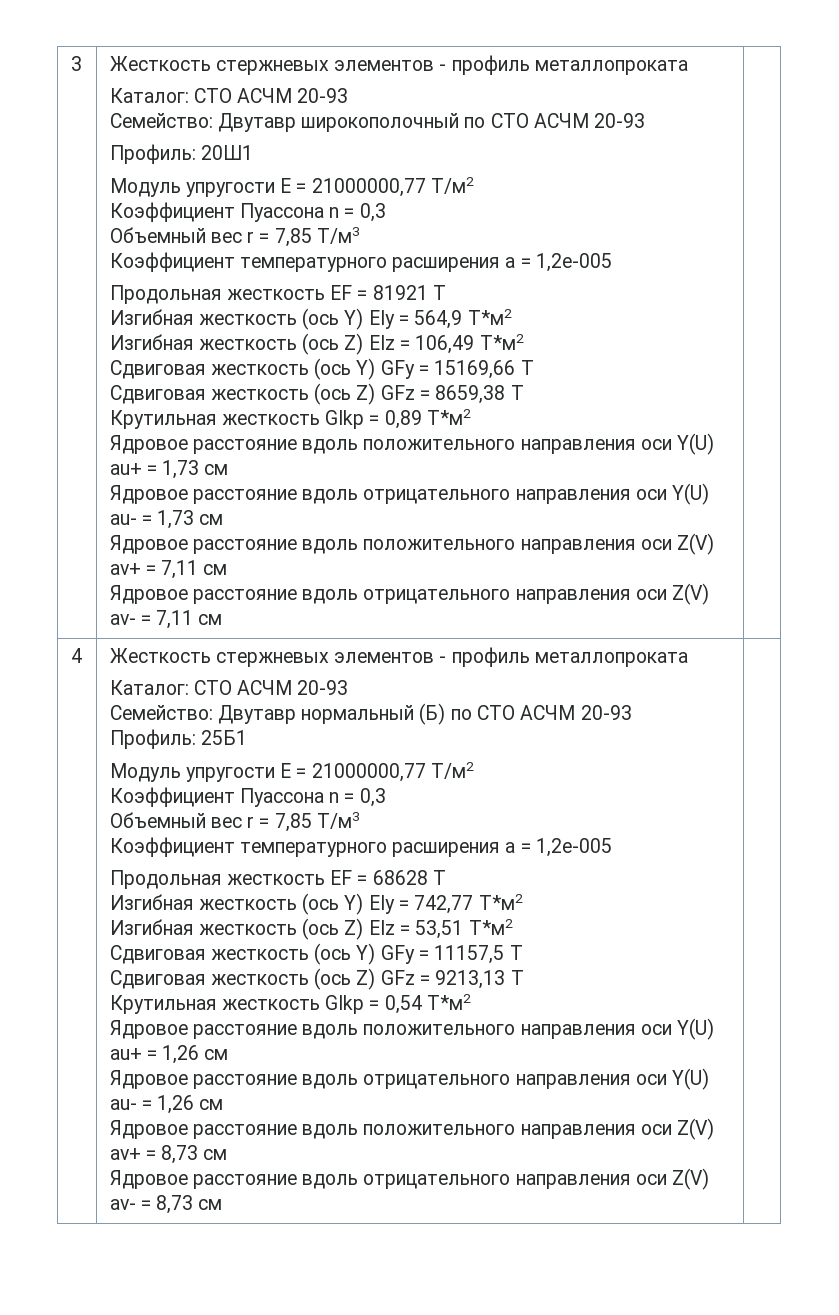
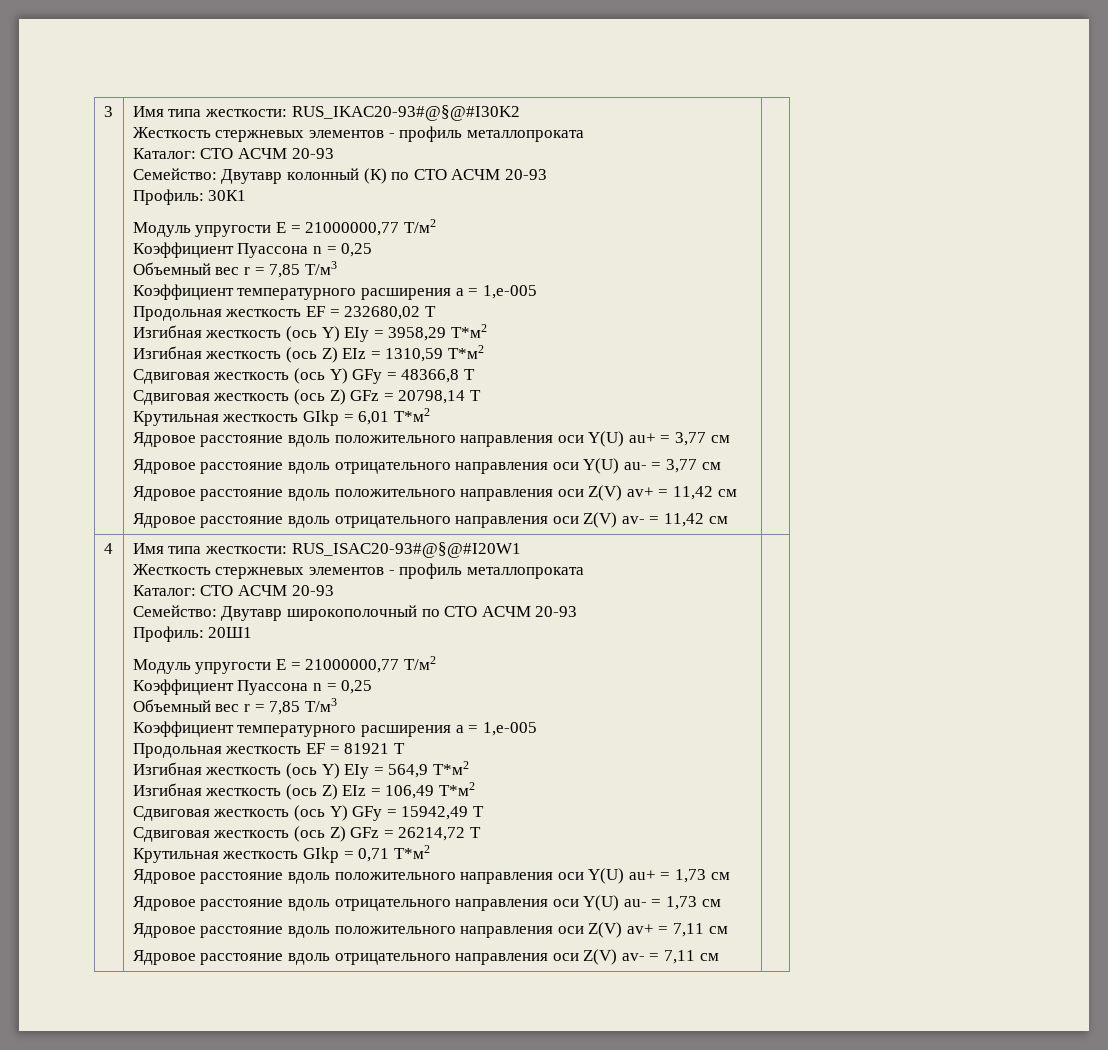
(82, 63) none -> [132,105,520,121] [132,126,584,142] [132,148,334,159] [132,168,547,184] [132,189,247,205] [132,219,436,237] [132,242,373,258] [132,261,337,278] [132,284,537,300] [132,306,436,321] [132,324,487,342] [132,345,484,363] [132,368,475,384] [132,389,481,405] [132,408,430,426] [132,431,730,447] [132,458,721,474] [132,485,737,501] [132,512,728,528] [103,543,113,554] [132,542,521,558] Имя типа жесткости: RUS_IKAC20-93#@§@#I30K2 // Жесткость стержневых элементов - профиль металлопроката // Каталог: СТО АСЧМ 20-93 // Семейство: Двутавр колонный (К) по СТО АСЧМ 20-93 // Профиль: 30К1 // Модуль упругости E = 21000000,77 Т/м2 // Коэффициент Пуассона n = 0,25 // Объемный вес r = 7,85 Т/м3 // Коэффициент температурного расширения a = 1,e-005 // Продольная жесткость EF = 232680,02 Т // Изгибная жесткость (ось Y) EIy = 3958,29 Т*м2 // Изгибная жесткость (ось Z) EIz = 1310,59 Т*м2 // Сдвиговая жесткость (ось Y) GFy = 48366,8 Т // Сдвиговая жесткость (ось Z) GFz = 20798,14 Т // Крутильная жесткость GIkp = 6,01 Т*м2 // Ядровое расстояние вдоль положительного направления оси Y(U) au+ = 3,77 см // Ядровое расстояние вдоль отрицательного направления оси Y(U) au- = 3,77 см // Ядровое расстояние вдоль положительного направления оси Z(V) av+ = 11,42 см // Ядровое расстояние вдоль отрицательного направления оси Z(V) av- = 11,42 см | // 4 | Имя типа жесткости: RUS_ISAC20-93#@§@#I20W1 //
[359,203,386,222] 0,3 -> [341,680,373,694] 0,25
[535,253,612,272] 1,2e-005 -> [482,722,537,736] 1,e-005
[434,360,534,379] [109,383,524,405] [109,410,422,429] 15169,66 Т // Сдвиговая жесткость (ось Z) GFz = 8659,38 Т // Крутильная жесткость GIkp = 0,89 -> [401,806,484,820] [132,826,481,842] [132,847,390,863] 15942,49 Т // Сдвиговая жесткость (ось Z) GFz = 26214,72 Т // Крутильная жесткость GIkp = 0,71
[70,648,82,663] [109,647,688,667] [109,680,349,695] [109,703,632,725] [109,729,247,749] [109,762,474,782] [109,787,386,807] [109,812,360,832] [109,837,612,857] [109,870,446,889] [109,893,523,915] [109,918,513,940] [109,943,523,965] [109,968,524,990] [109,994,471,1014] [109,1018,715,1040] [109,1045,229,1064] [109,1068,710,1090] [109,1095,224,1114] [109,1118,715,1140] [109,1145,228,1164] [109,1168,710,1190] [109,1195,223,1214] // 4 | Жесткость стержневых элементов - профиль металлопроката // Каталог: СТО АСЧМ 20-93 // Семейство: Двутавр нормальный (Б) по СТО АСЧМ 20-93 // Профиль: 25Б1 // Модуль упругости E = 21000000,77 Т/м2 // Коэффициент Пуассона n = 0,3 // Объемный вес r = 7,85 Т/м3 // Коэффициент температурного расширения a = 1,2e-005 // Продольная жесткость EF = 68628 Т // Изгибная жесткость (ось Y) EIy = 742,77 Т*м2 // Изгибная жесткость (ось Z) EIz = 53,51 Т*м2 // Сдвиговая жесткость (ось Y) GFy = 11157,5 Т // Сдвиговая жесткость (ось Z) GFz = 9213,13 Т // Крутильная жесткость GIkp = 0,54 Т*м2 // Ядровое расстояние вдоль положительного направления оси Y(U) au+ = 1,26 см // Ядровое расстояние вдоль отрицательного направления оси Y(U) au- = 1,26 см // Ядровое расстояние вдоль положительного направления оси Z(V) av+ = 8,73 см // Ядровое расстояние вдоль отрицательного направления оси Z(V) av- = 8,73 см | -> (719, 957) none

